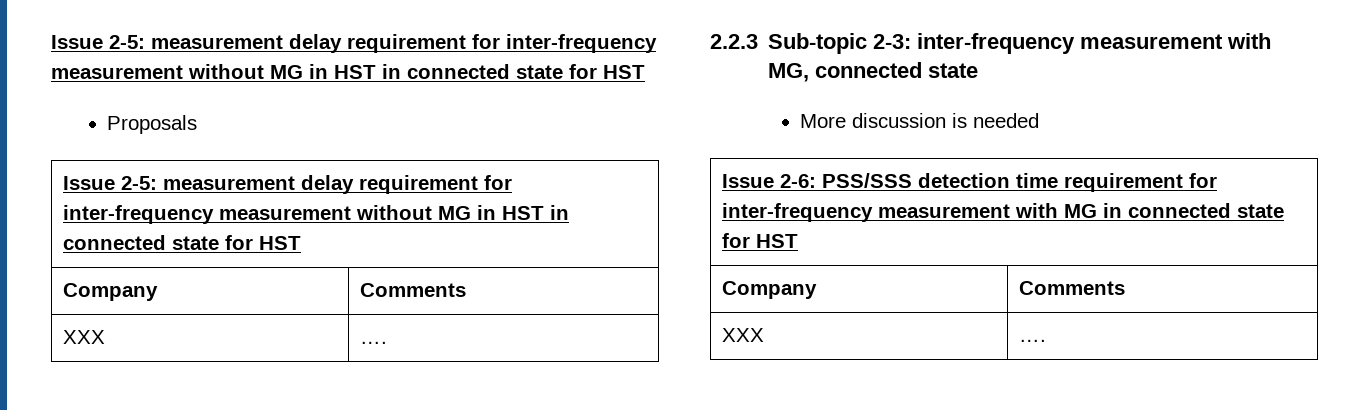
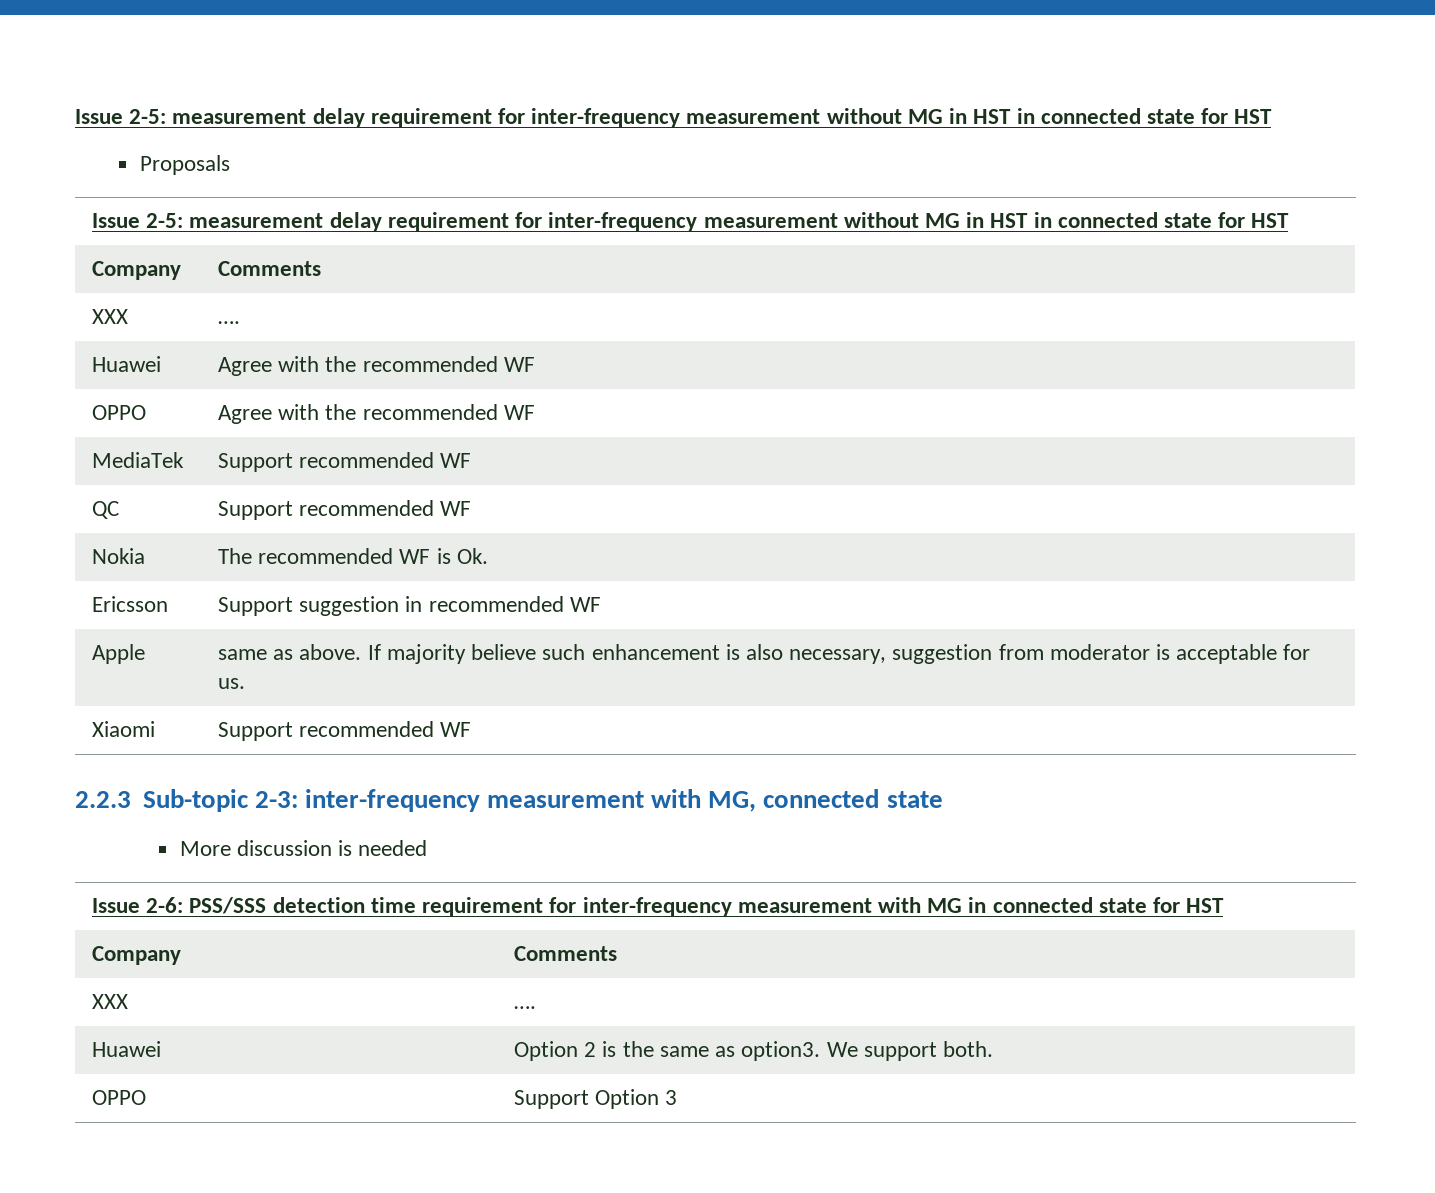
(388, 342) none -> [92,356,162,372] [218,356,535,376] [92,405,147,420] [218,404,535,424] [92,452,185,468] [218,452,472,472] [92,501,120,519] [218,500,472,520] [92,548,146,564] [218,548,488,564] [92,596,169,612] [218,596,601,616] [92,644,146,664] [218,644,1311,664] [218,678,246,689] [92,721,156,737] [218,721,472,741] // Huawei | Agree with the recommended WF // OPPO | Agree with the recommended WF // MediaTek | Support recommended WF // QC | Support recommended WF // Nokia | The recommended WF is Ok. // Ericsson | Support suggestion in recommended WF // Apple | same as above. If majority believe such enhancement is also necessary, suggestion from moderator is acceptable for us. // Xiaomi | Support recommended WF
(1047, 340) none -> [92,1041,162,1057] [514,1041,993,1061] [92,1090,147,1105] [514,1089,678,1109] // Huawei | Option 2 is the same as option3. We support both. // OPPO | Support Option 3

